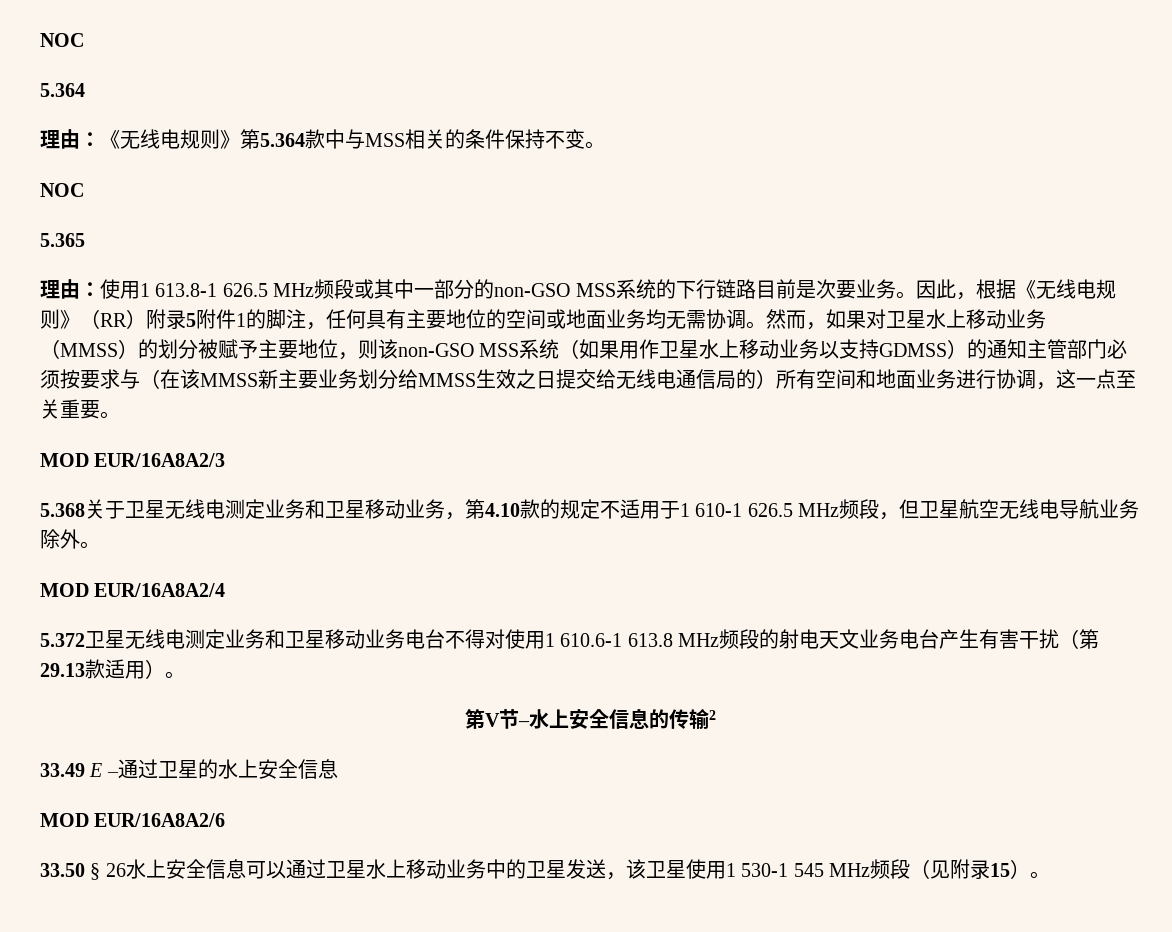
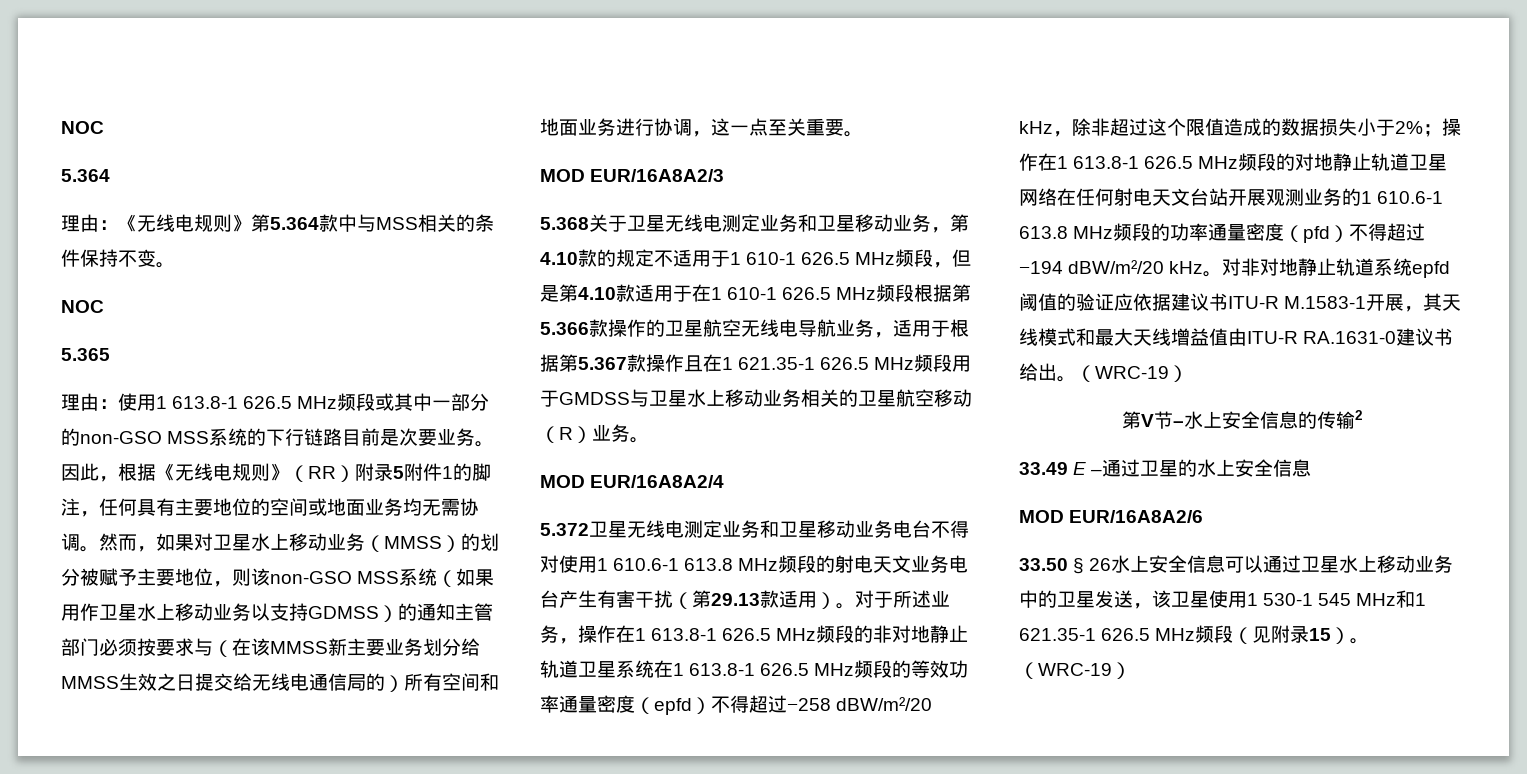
(920, 509) none -> [540,284,972,302] [540,319,665,337] 是第4.10款适用于在1 610-1 626.5 MHz频段根据第5.366款操作的
[40,529,80,549] 除外 -> [874,319,969,338] [540,354,972,372] [540,389,972,407] [540,424,630,443] ，适用于根据第5.367款操作且在1 621.35-1 626.5 MHz频段用于GMDSS与卫星水上移动业务相关的卫星航空移动（R）业务
(185, 675) none -> [855,590,950,608] [540,625,969,644] [540,660,969,678] [540,695,933,715] [1019,118,1461,137] [1019,153,1448,171] [1019,188,1444,206] [1019,223,1426,243] [1019,258,1451,278] [1019,293,1462,312] [1019,328,1454,346] [1019,363,1188,382] 对于所述业务，操作在1 613.8-1 626.5 MHz频段的非对地静止轨道卫星系统在1 613.8-1 626.5 MHz频段的等效功率通量密度（epfd）不得超过−258 dBW/m²/20 kHz，除非超过这个限值造成的数据损失小于2%；操作在1 613.8-1 626.5 MHz频段的对地静止轨道卫星网络在任何射电天文台站开展观测业务的1 610.6-1 613.8 MHz频段的功率通量密度（pfd）不得超过−194 dBW/m²/20 kHz。对非对地静止轨道系统epfd阈值的验证应依据建议书ITU-R M.1583-1开展，其天线模式和最大天线增益值由ITU-R RA.1631-0建议书给出。（WRC-19）
(870, 870) none -> [1396,590,1427,608] [1019,628,1196,641] 和1 621.35-1 626.5 MHz
(1050, 875) none -> [1019,662,1131,679] （WRC-19）

